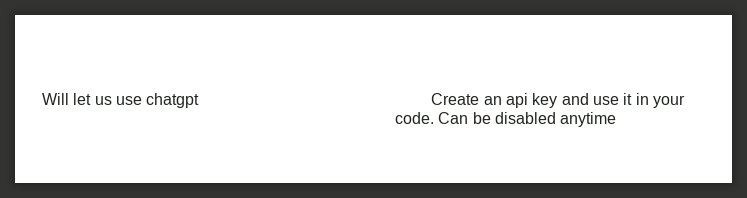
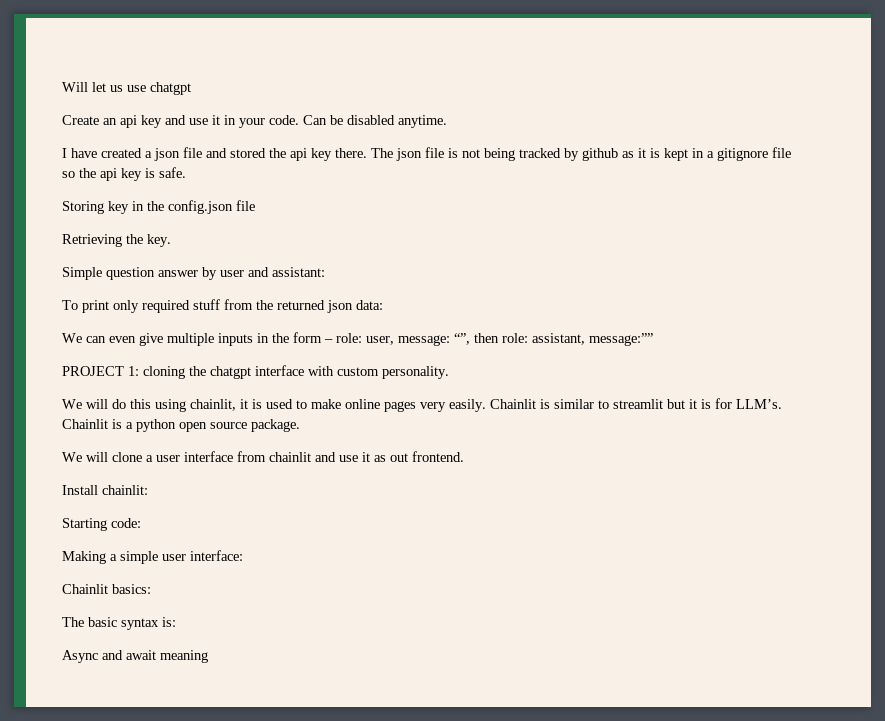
[560,112,617,127] anytime -> [398,115,447,128] [62,147,791,161] [62,167,186,181] [62,200,255,214] [62,234,171,247] [62,267,325,280] [62,299,383,313] [62,332,653,346] [62,365,449,379] [62,398,782,412] [62,419,300,432] [62,451,464,462] [62,485,148,495] [62,518,141,531] [62,550,243,564] [62,584,151,594] [62,617,176,630] [62,650,208,663] anytime. // I have created a json file and stored the api key there. The json file is not being tracked by github as it is kept in a gitignore file so the api key is safe. // Storing key in the config.json file // Retrieving the key. // Simple question answer by user and assistant: // To print only required stuff from the returned json data: // We can even give multiple inputs in the form – role: user, message: “”, then role: assistant, message:”” // PROJECT 1: cloning the chatgpt interface with custom personality. // We will do this using chainlit, it is used to make online pages very easily. Chainlit is similar to streamlit but it is for LLM’s. Chainlit is a python open source package. // We will clone a user interface from chainlit and use it as out frontend. // Install chainlit: // Starting code: // Making a simple user interface: // Chainlit basics: // The basic syntax is: // Async and await meaning

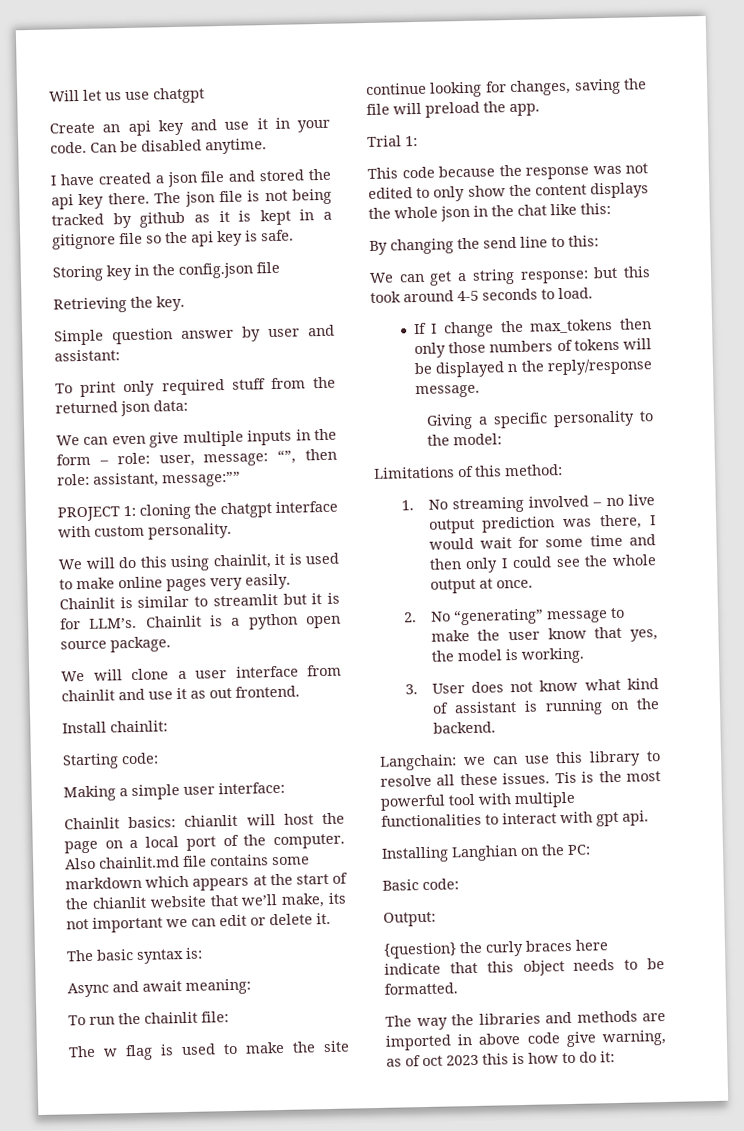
(151, 589) none -> [184,812,345,827] [64,833,345,854] [65,854,310,870] [65,872,348,891] [65,892,347,910] [66,912,331,933] chianlit will host the page on a local port of the computer. Also chainlit.md file contains some markdown which appears at the start of the chianlit website that we’ll make, its not important we can edit or delete it.
[160,650,208,663] meaning -> [185,978,251,995] [68,1011,229,1026] [68,1040,350,1061] [365,78,647,98] [366,101,540,118] [367,135,418,148] [367,163,648,180] [368,182,649,202] [368,202,611,222] [369,235,599,255] [369,266,651,286] [370,287,593,303] [412,318,652,338] [413,338,652,359] [413,358,653,378] [414,384,480,399] [425,410,654,430] [426,433,502,446] [373,464,563,479] [400,494,655,514] [428,514,656,534] [428,534,656,550] [428,554,657,574] [429,578,533,594] [402,607,625,626] [430,626,658,642] [430,647,585,664] [404,678,659,695] [431,698,660,716] [432,721,496,734] [379,750,661,771] [380,770,661,787] [380,791,576,811] [381,810,649,827] [381,844,591,863] [382,878,459,891] [383,911,436,927] [383,939,609,959] [384,958,665,976] [384,982,458,995] [385,1010,666,1031] [385,1030,667,1051] [386,1051,615,1067] meaning: // To run the chainlit file: // The w flag is used to make the site continue looking for changes, saving the file will preload the app. // Trial 1: // This code because the response was not edited to only show the content displays the whole json in the chat like this: // By changing the send line to this: // We can get a string response: but this took around 4-5 seconds to load. // If I change the max_tokens then only those numbers of tokens will be displayed n the reply/response message. // Giving a specific personality to the model: // Limitations of this method: // 1. No streaming involved – no live output prediction was there, I would wait for some time and then only I could see the whole output at once. // 2. No “generating” message to make the user know that yes, the model is working. // 3. User does not know what kind of assistant is running on the backend. // Langchain: we can use this library to resolve all these issues. Tis is the most powerful tool with multiple functionalities to interact with gpt api. // Installing Langhian on the PC: // Basic code: // Output: // {question} the curly braces here indicate that this object needs to be formatted. // The way the libraries and methods are imported in above code give warning, as of oct 2023 this is how to do it:

